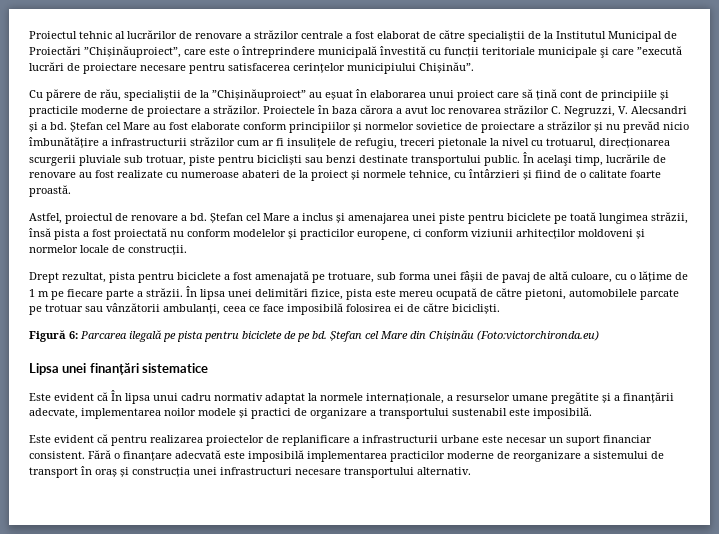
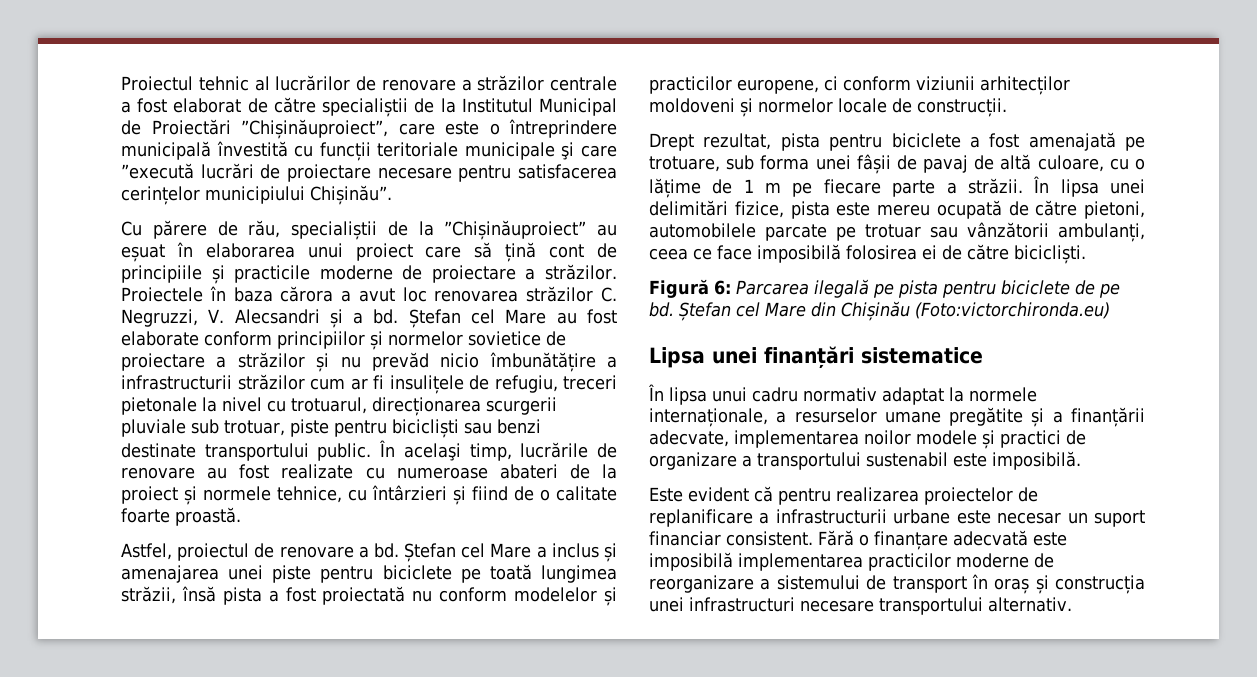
[29,392,108,401] Este evident că -> (983, 355) none

